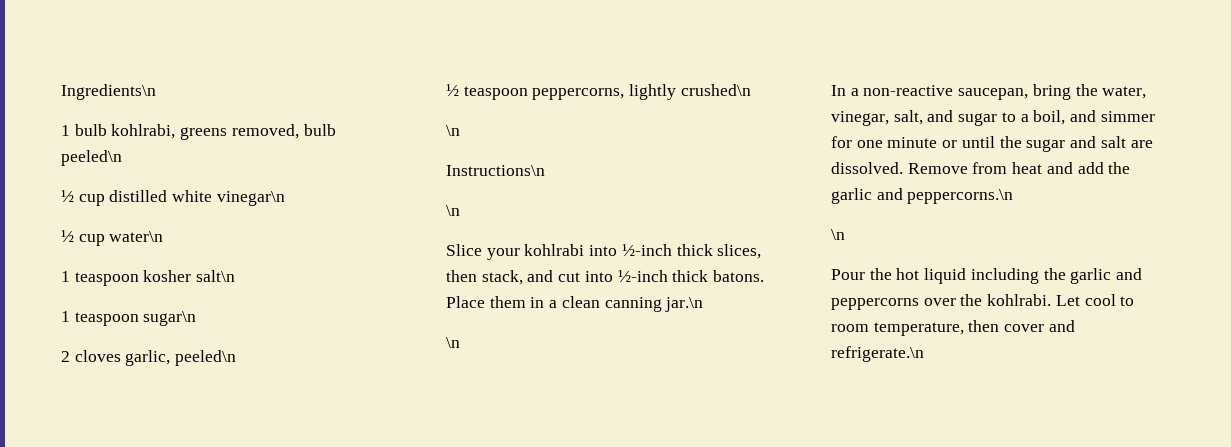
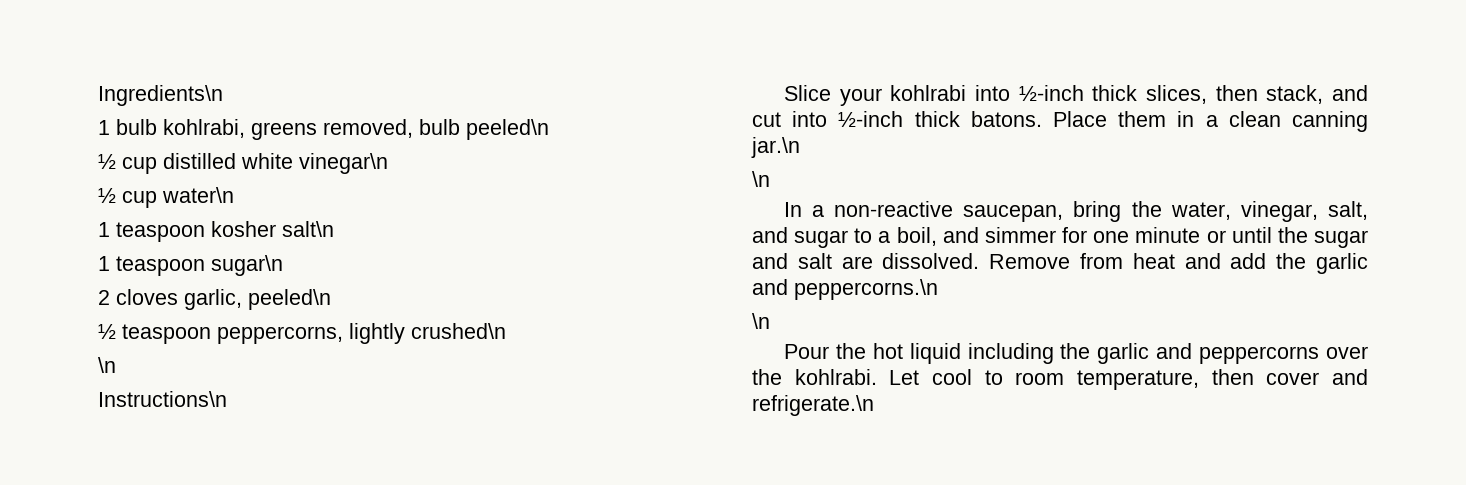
[446,205,460,216] // \n -> (227, 399) none

